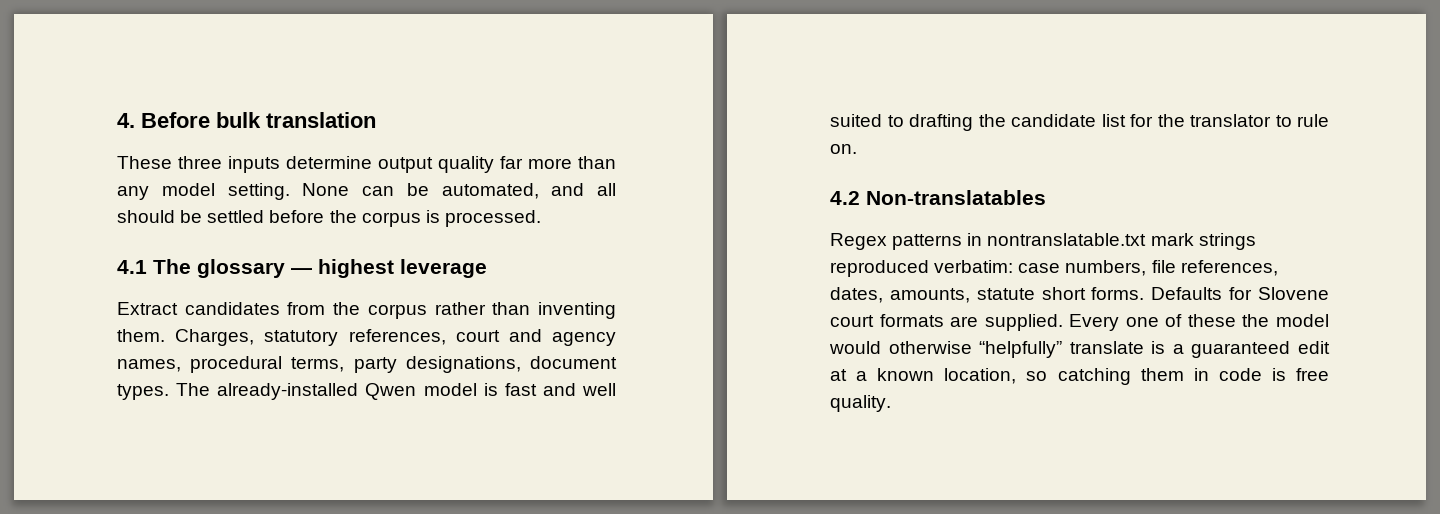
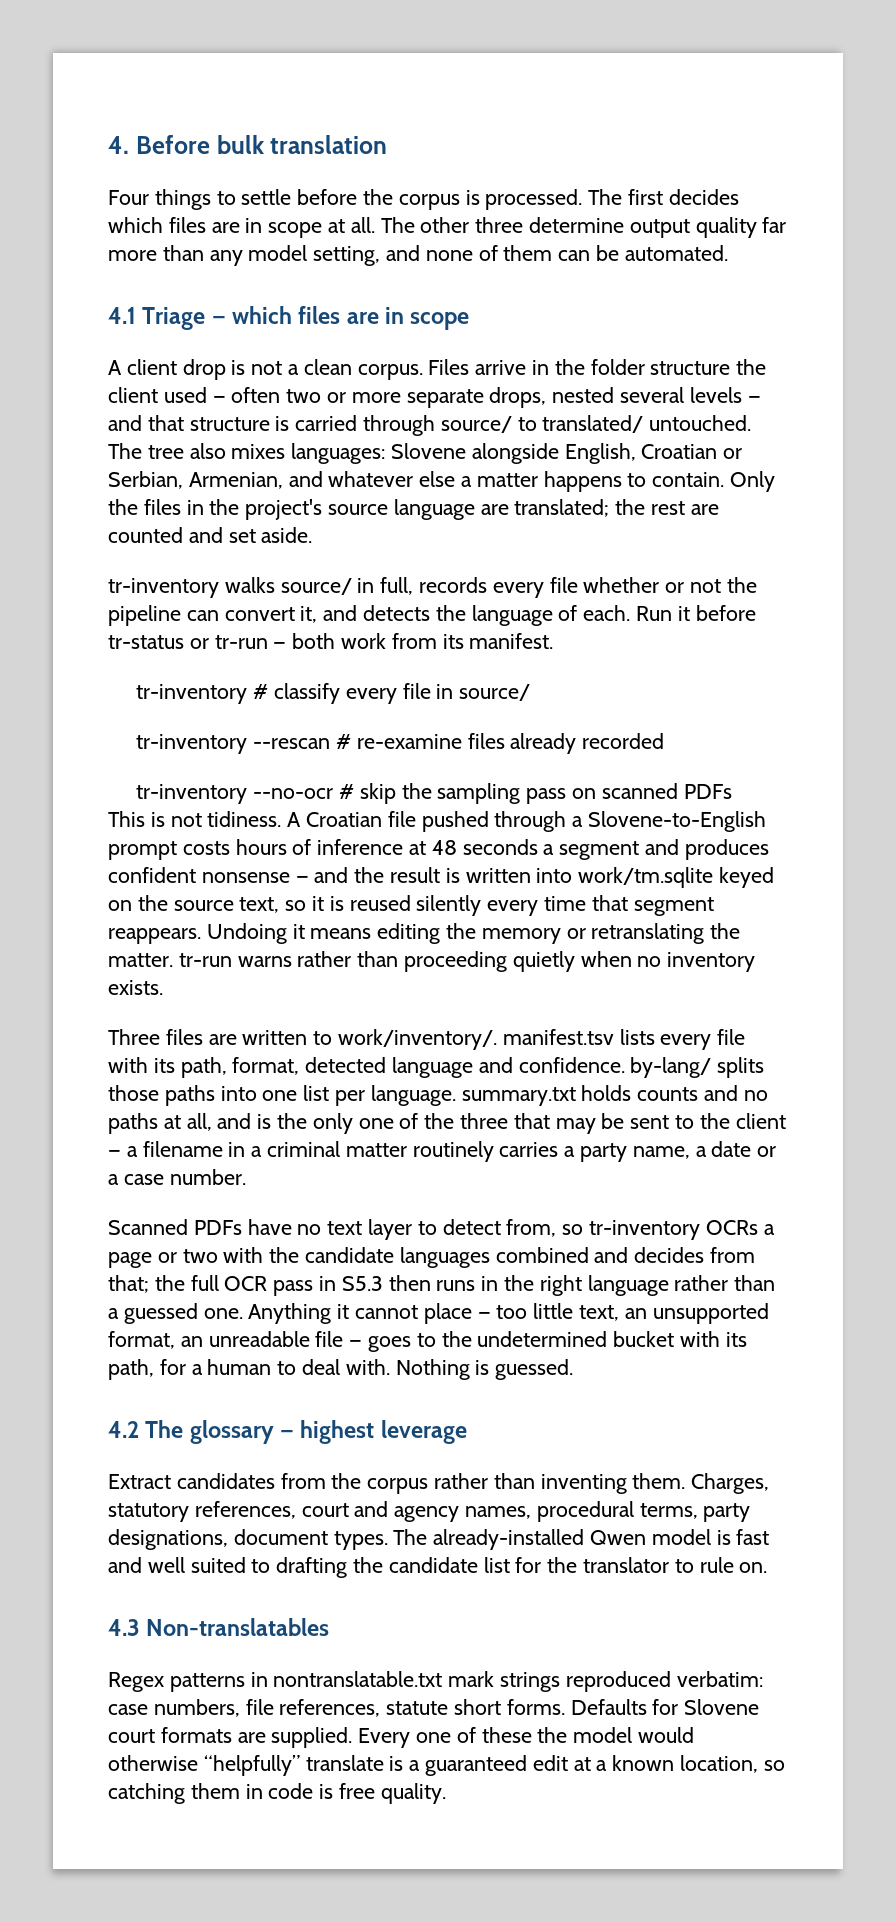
[117,156,280,173] These three inputs -> [108,189,739,210] [108,217,524,238] Four things to settle before the corpus is processed. The first decides which files are in scope at all. The other three
[227,183,616,200] [117,210,541,227] [117,260,147,274] setting. None can be automated, and all should be settled before the corpus is processed. // 4.1 -> [313,245,728,266] [108,306,470,330] [108,359,767,380] [108,387,761,408] [108,415,752,436] [108,443,743,464] [108,471,776,492] [108,499,719,520] [108,527,313,543] [108,577,757,598] [108,605,756,626] [108,633,554,649] [136,683,531,704] [136,733,665,754] [136,783,732,804] [108,811,767,832] [108,839,769,860] [108,867,775,888] [108,895,714,916] [108,923,741,944] [108,951,756,972] [108,980,163,995] [108,1029,746,1050] [108,1057,765,1078] [108,1085,768,1106] [108,1113,786,1134] [108,1141,777,1162] [108,1169,246,1185] [108,1219,775,1240] [108,1247,756,1268] [108,1275,776,1296] [108,1303,769,1324] [108,1331,747,1352] [108,1359,574,1380] [108,1421,139,1438] setting, and none of them can be automated. // 4.1 Triage — which files are in scope // A client drop is not a clean corpus. Files arrive in the folder structure the client used — often two or more separate drops, nested several levels — and that structure is carried through source/ to translated/ untouched. The tree also mixes languages: Slovene alongside English, Croatian or Serbian, Armenian, and whatever else a matter happens to contain. Only the files in the project's source language are translated; the rest are counted and set aside. // tr-inventory walks source/ in full, records every file whether or not the pipeline can convert it, and detects the language of each. Run it before tr-status or tr-run — both work from its manifest. // tr-inventory # classify every file in source/ // tr-inventory --rescan # re-examine files already recorded // tr-inventory --no-ocr # skip the sampling pass on scanned PDFs // This is not tidiness. A Croatian file pushed through a Slovene-to-English prompt costs hours of inference at 48 seconds a segment and produces confident nonsense — and the result is written into work/tm.sqlite keyed on the source text, so it is reused silently every time that segment reappears. Undoing it means editing the memory or retranslating the matter. tr-run warns rather than proceeding quietly when no inventory exists. // Three files are written to work/inventory/. manifest.tsv lists every file with its path, format, detected language and confidence. by-lang/ splits those paths into one list per language. summary.txt holds counts and no paths at all, and is the only one of the three that may be sent to the client — a filename in a criminal matter routinely carries a party name, a date or a case number. // Scanned PDFs have no text layer to detect from, so tr-inventory OCRs a page or two with the candidate languages combined and decides from that; the full OCR pass in S5.3 then runs in the right language rather than a guessed one. Anything it cannot place — too little text, an unsupported format, an unreadable file — goes to the undetermined bucket with its path, for a human to deal with. Nothing is guessed. // 4.2
[830,191,860,205] 4.2 -> [108,1619,140,1636] 4.3
[830,287,970,303] dates, amounts, -> (381, 1708) none

